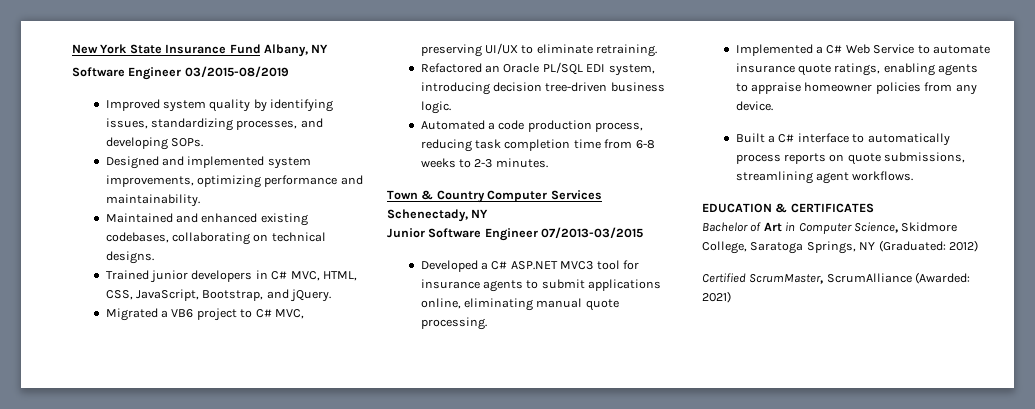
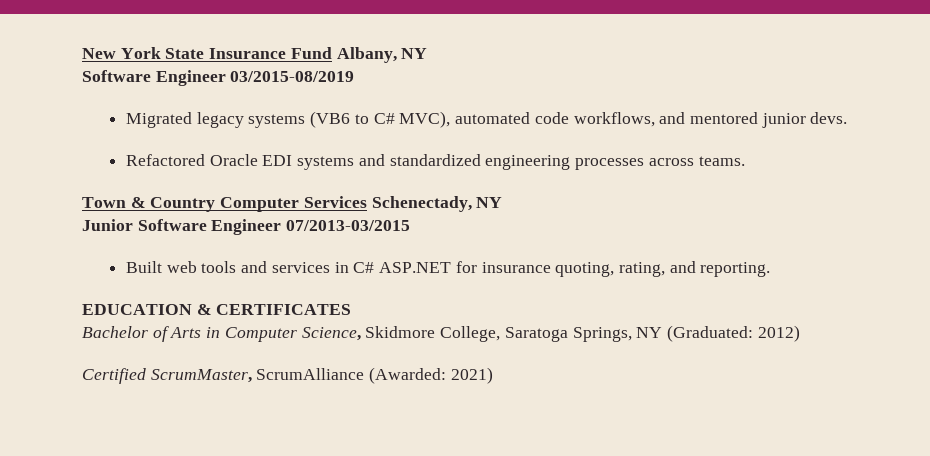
[105,99,334,112] [105,118,323,131] [105,137,204,150] [105,156,311,169] [105,175,363,188] [105,194,200,207] [105,213,308,226] [105,232,326,245] [105,251,154,264] [105,270,357,283] [105,289,332,302] [105,308,304,321] [420,43,658,57] [420,62,655,76] [420,82,665,95] [420,101,451,114] [420,120,644,132] [420,139,655,152] [420,158,548,168] Improved system quality by identifying issues, standardizing processes, and developing SOPs. // Designed and implemented system improvements, optimizing performance and maintainability. // Maintained and enhanced existing codebases, collaborating on technical designs. // Trained junior developers in C# MVC, HTML, CSS, JavaScript, Bootstrap, and jQuery. // Migrated a VB6 project to C# MVC, preserving UI/UX to eliminate retraining. // Refactored an Oracle PL/SQL EDI system, introducing decision tree-driven business logic. // Automated a code production process, reducing task completion time from 6-8 weeks to 2-3 minutes. -> [126,111,848,128] [126,154,745,170] Migrated legacy systems (VB6 to C# MVC), automated code workflows, and mentored junior devs. // Refactored Oracle EDI systems and standardized engineering processes across teams.
[420,260,639,272] [420,279,662,292] [420,298,619,311] [420,317,487,330] [735,44,990,56] [735,63,979,76] [735,82,977,95] [735,101,773,111] [735,133,950,146] [735,152,966,165] [735,171,914,184] Developed a C# ASP.NET MVC3 tool for insurance agents to submit applications online, eliminating manual quote processing. // Implemented a C# Web Service to automate insurance quote ratings, enabling agents to appraise homeowner policies from any device. // Built a C# interface to automatically process reports on quote submissions, streamlining agent workflows. -> [126,261,771,277] Built web tools and services in C# ASP.NET for insurance quoting, rating, and reporting.
[763,222,782,232] Art -> [170,327,202,338] Arts

